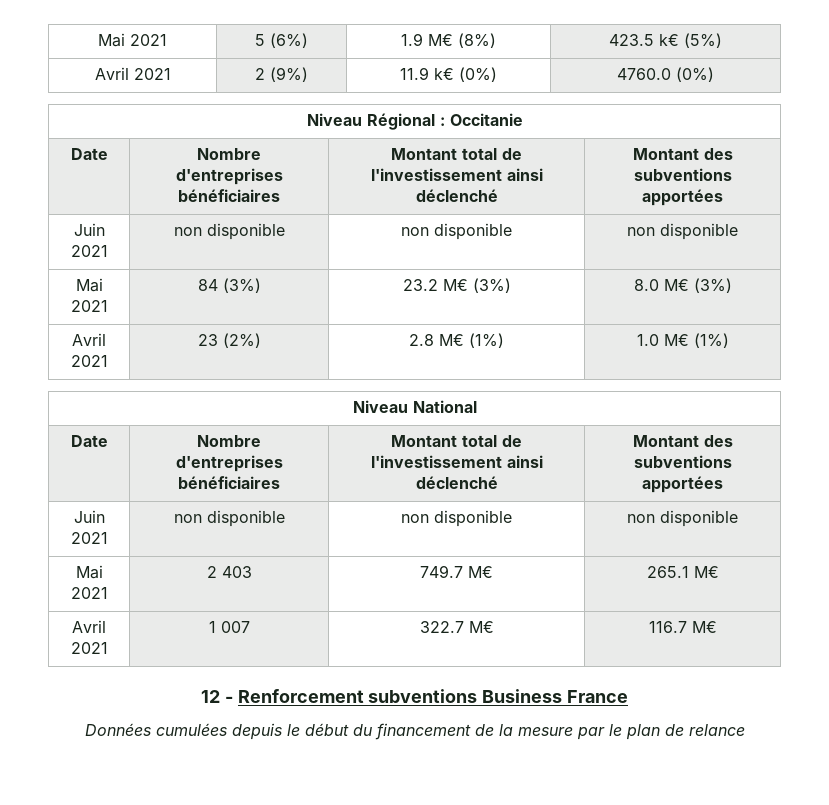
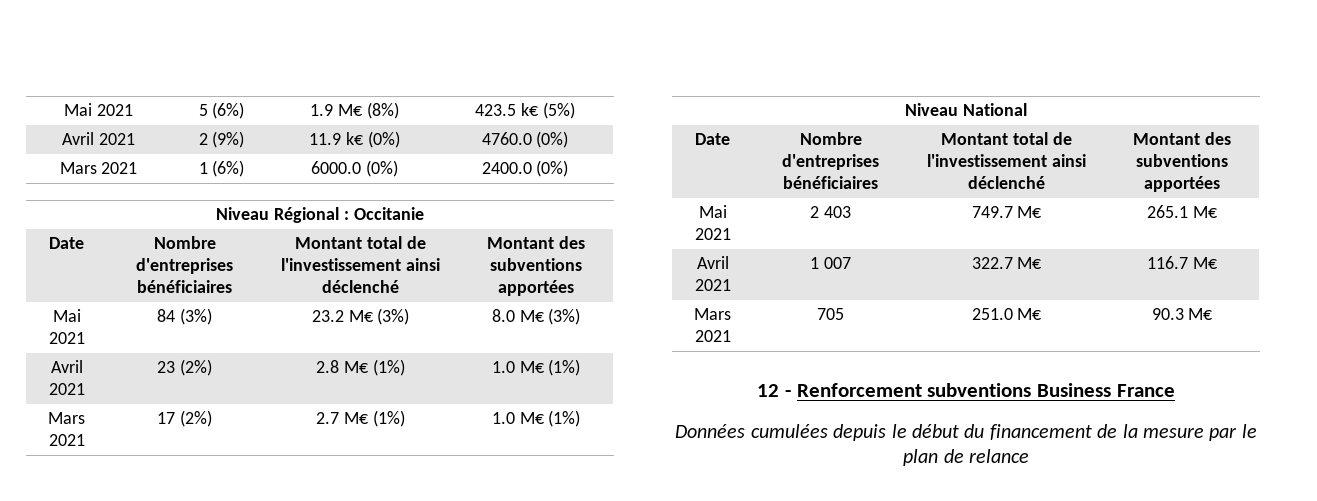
(714, 74) none -> [59,162,138,174] [198,160,245,177] [311,160,398,177] [481,160,569,177] // Mars 2021 | 1 (6%) | 6000.0 (0%) | 2400.0 (0%)
[73,223,105,236] [70,245,108,257] [173,223,285,240] [401,223,512,240] [626,223,738,240] // Juin 2021 | non disponible | non disponible | non disponible -> (574, 288) none
(729, 340) none -> [48,412,85,424] [48,434,85,446] [157,410,212,427] [316,410,405,427] [491,410,581,427] // Mars 2021 | 17 (2%) | 2.7 M€ (1%) | 1.0 M€ (1%)
[73,510,105,523] [70,532,108,544] [173,510,285,527] [401,510,512,527] [626,510,738,527] // Juin 2021 | non disponible | non disponible | non disponible -> (1220, 184) none
(717, 627) none -> [694,308,731,320] [694,330,731,342] [817,308,844,320] [971,308,1042,320] [1151,308,1213,320] // Mars 2021 | 705 | 251.0 M€ | 90.3 M€

